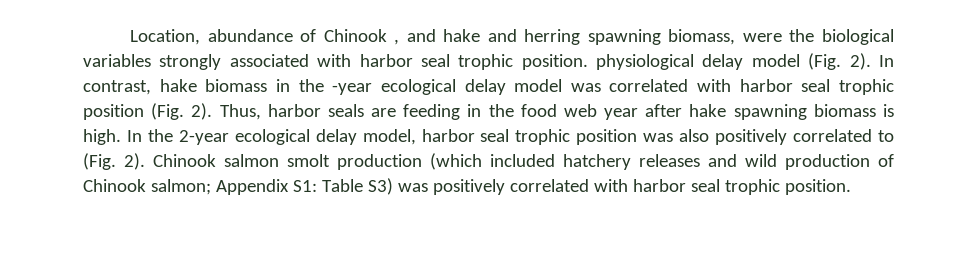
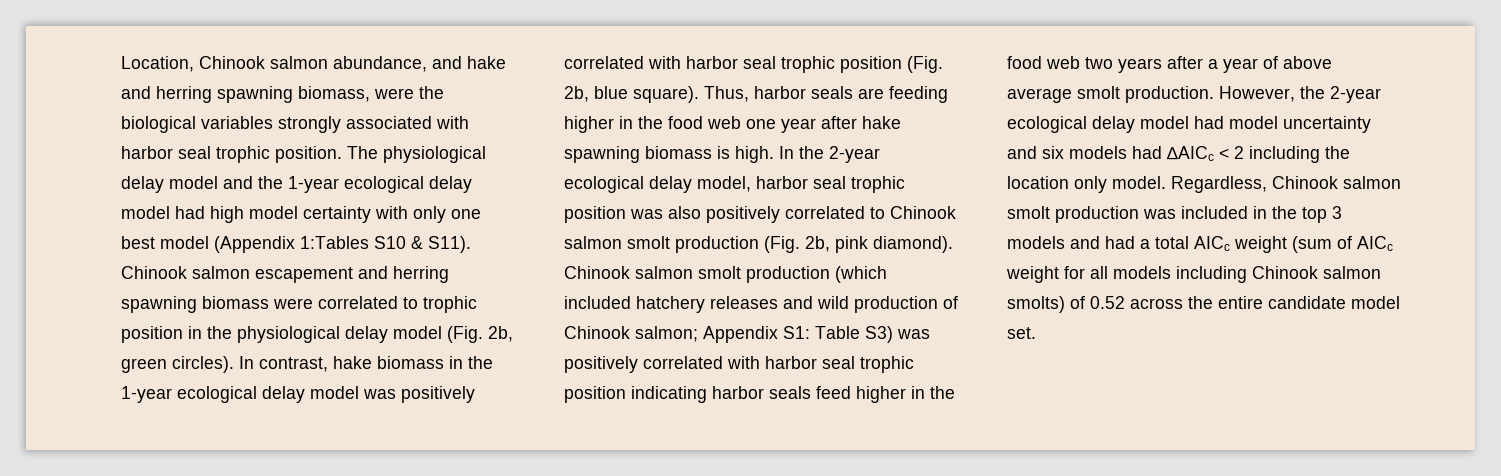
[207,29,400,45] abundance of Chinook , -> [199,56,427,72] Chinook salmon abundance,
(588, 62) none -> [347,146,486,163] [121,176,472,193] [121,206,481,223] [121,236,471,253] [121,266,449,283] [121,296,477,313] [121,326,232,343] The physiological delay model and the 1-year ecological delay model had high model certainty with only one best model (Appendix 1:Tables S10 & S11). Chinook salmon escapement and herring spawning biomass were correlated to trophic position in the
[849,53,871,70] 2). -> [488,326,513,342] [121,356,234,373] 2b, green circles).
[332,83,373,95] -year -> [121,386,172,403] 1-year
(601, 87) none -> [401,386,475,403] positively
[191,103,213,120] 2). -> [564,86,699,103] 2b, blue square).
[467,104,597,117] in the food web -> [564,116,776,133] higher in the food web one
[83,153,145,170] (Fig. 2). -> [890,206,956,219] [564,236,953,253] Chinook salmon smolt production (Fig. 2b, pink diamond).
[784,179,851,195] position. -> [564,386,955,403] [1007,56,1332,73] [1007,86,1381,103] [1007,116,1371,133] [1007,146,1350,163] [1007,176,1401,193] [1007,206,1342,223] [1007,236,1393,253] [1006,266,1381,283] [1007,296,1400,313] [1007,327,1036,339] position indicating harbor seals feed higher in the food web two years after a year of above average smolt production. However, the 2-year ecological delay model had model uncertainty and six models had ∆AICc < 2 including the location only model. Regardless, Chinook salmon smolt production was included in the top 3 models and had a total AICc weight (sum of AICc weight for all models including Chinook salmon smolts) of 0.52 across the entire candidate model set.

